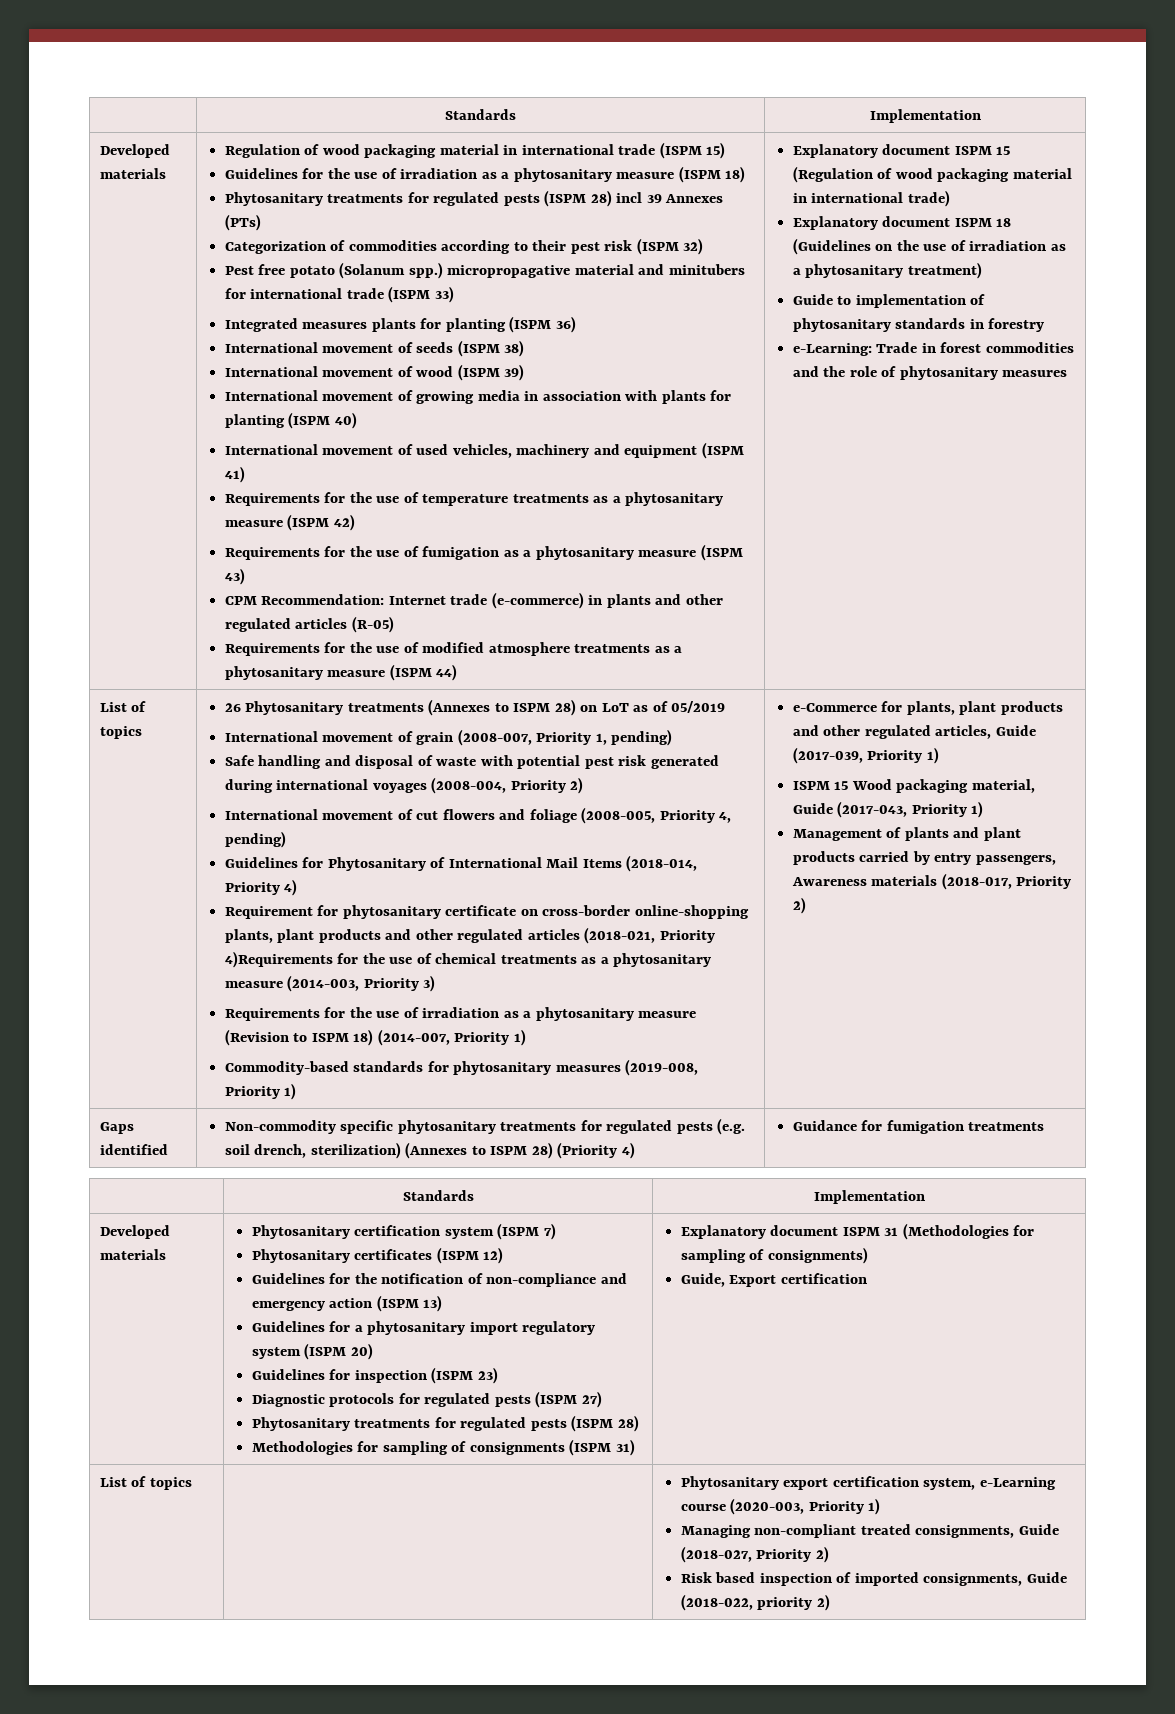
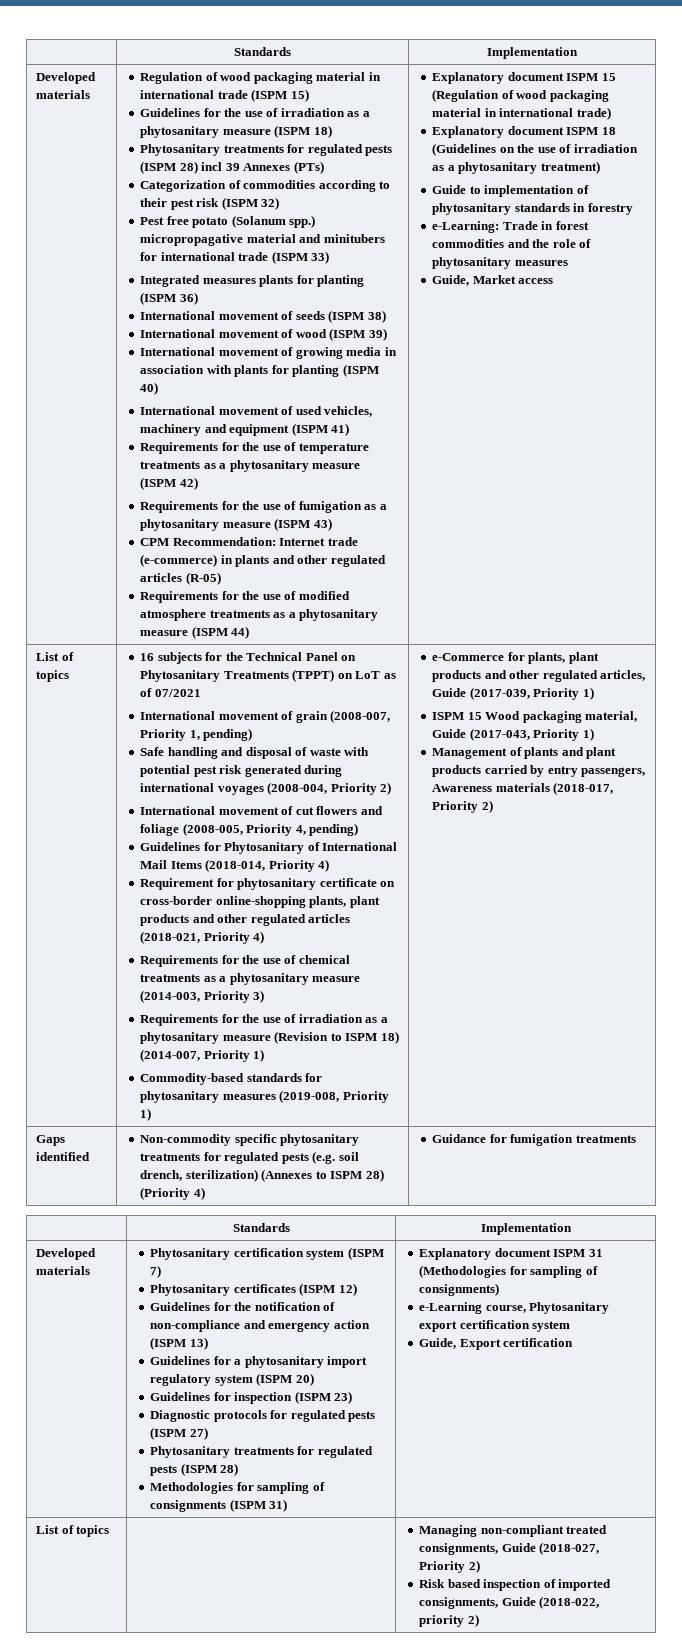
[99,701,147,712] [99,726,142,739] [225,699,576,716] // List of topics | 26 Phytosanitary treatments (Annexes to ISPM 28) -> [432,275,554,286] [35,652,74,661] [35,670,69,682] [140,652,357,664] [140,669,335,682] // Guide, Market access // List of topics | 16 subjects for the Technical Panel on Phytosanitary Treatments (TPPT)
[671,701,726,713] 05/2019 -> [154,689,201,697] 07/2021
[225,951,334,968] 4)Requirements -> [253,931,265,944] [140,955,219,967] 4) // Requirements
(868, 1255) none -> [419,1302,610,1314] [419,1320,571,1332] // e-Learning course, Phytosanitary export certification system
[681,1476,1056,1490] [681,1498,881,1515] Phytosanitary export certification system, e-Learning course (2020-003, Priority 1) // -> (110, 1531) none

